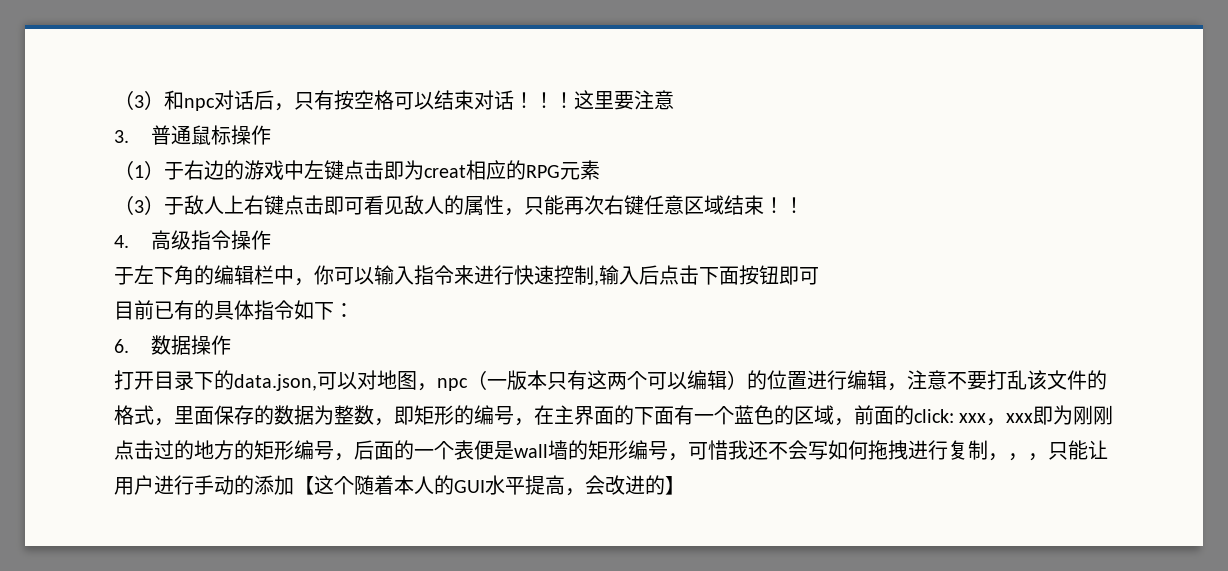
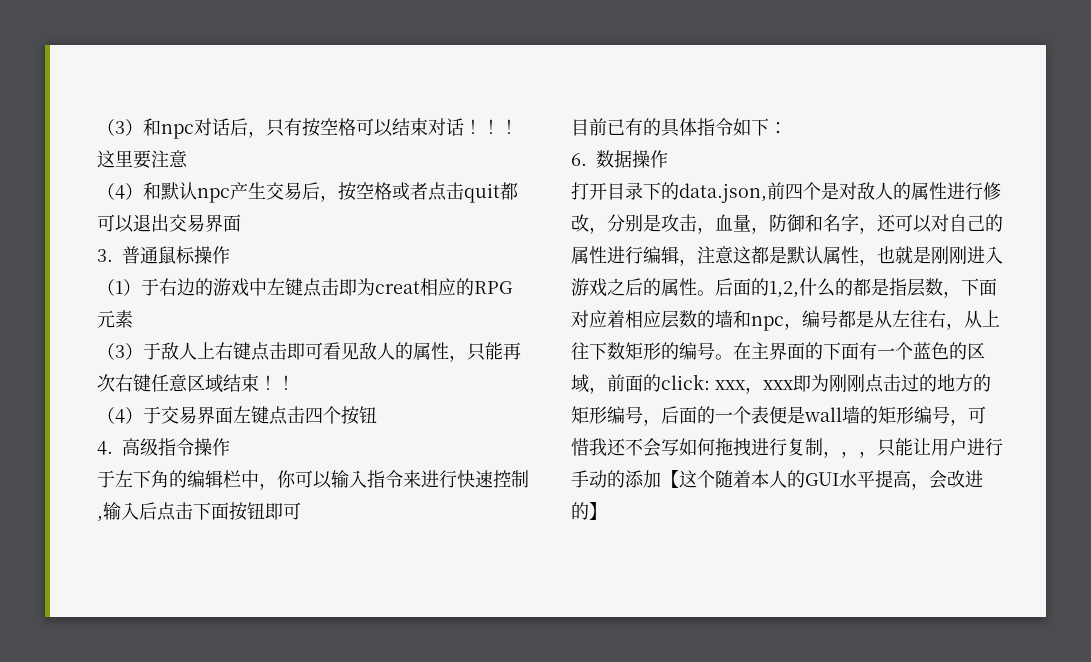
(674, 100) none -> [97,182,518,203] [97,214,241,233] // （4）和默认npc产生交易后，按空格或者点击quit都可以退出交易界面
(804, 205) none -> [97,406,377,425] // （4）于交易界面左键点击四个按钮
[317,370,1107,391] [114,405,414,426] 可以对地图，npc（一版本只有这两个可以编辑）的位置进行编辑，注意不要打乱该文件的格式，里面保存的数据为整数，即 -> [767,182,1001,200] [571,213,1003,234] [571,246,1003,266] [571,278,997,298] [571,310,1000,331] [571,342,625,360] 前四个是对敌人的属性进行修改，分别是攻击，血量，防御和名字，还可以对自己的属性进行编辑，注意这都是默认属性，也就是刚刚进入游戏之后的属性。后面的1,2,什么的都是指层数，下面对应着相应层数的墙和npc，编号都是从左往右，从上往下数
[514,418,534,426] ， -> [715,354,733,360] 。

